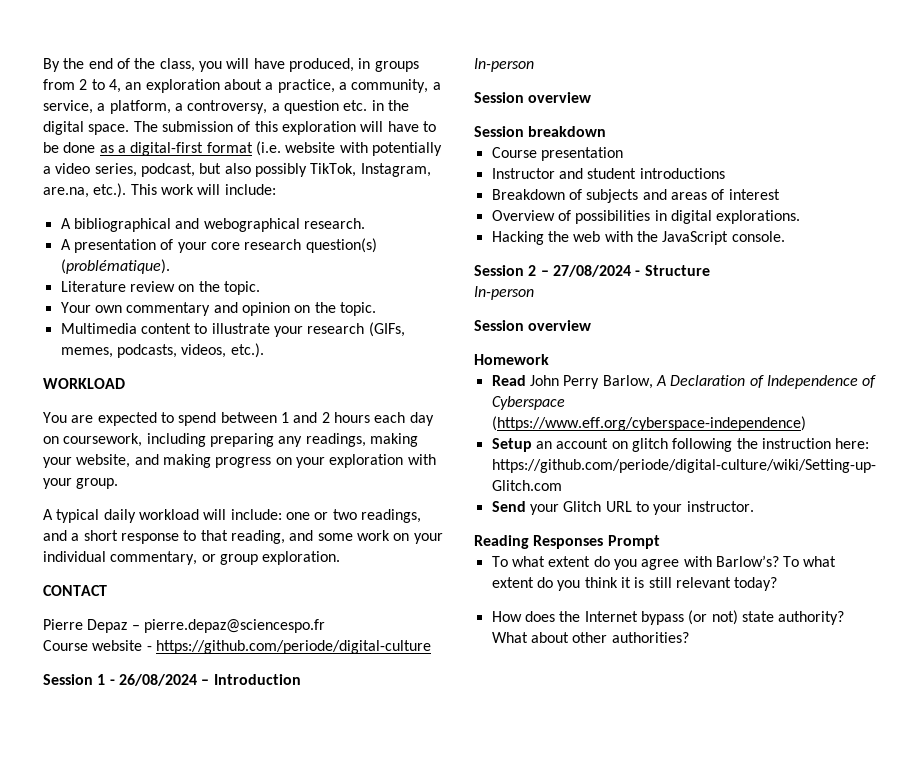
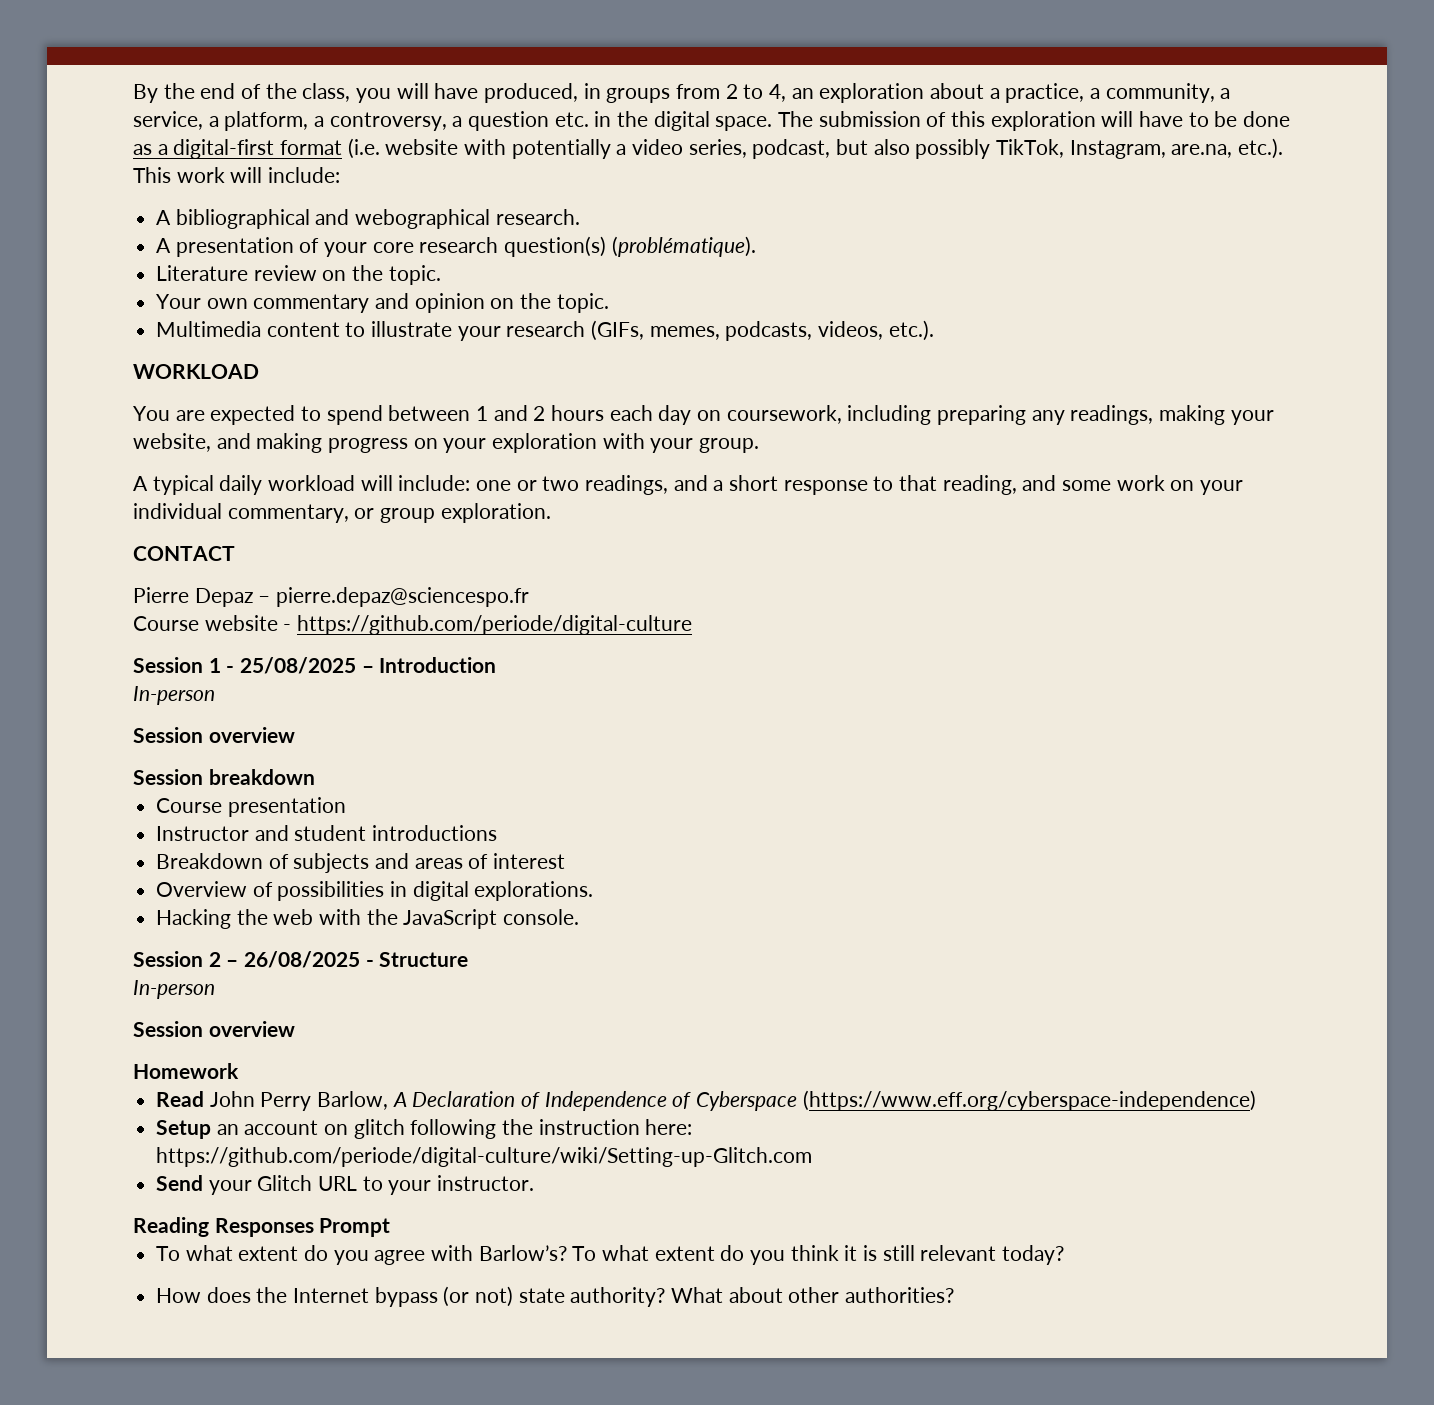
[118,674,197,686] 26/08/2024 -> [240,657,357,674] 25/08/2025
[552,265,631,277] 27/08/2024 -> [244,951,361,968] 26/08/2025

